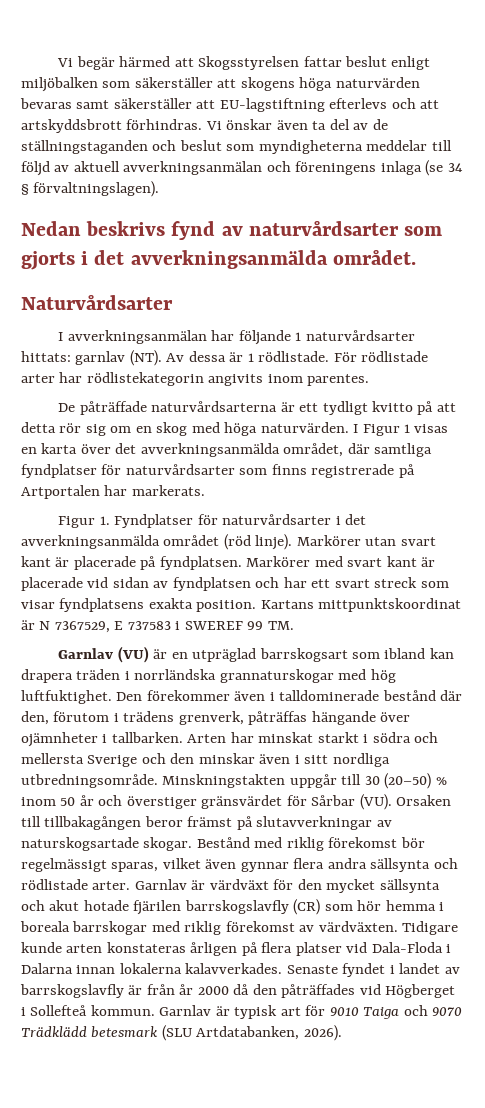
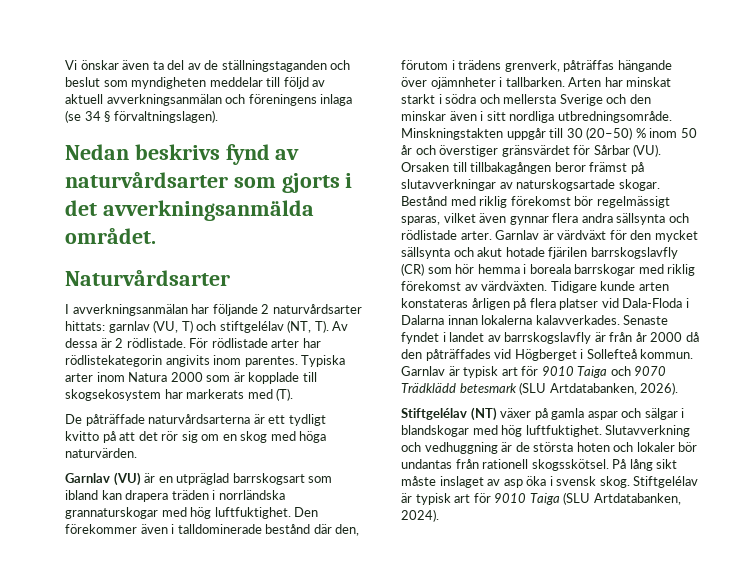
[57,56,431,70] [21,77,420,92] [20,98,440,112] [21,119,222,133] Vi begär härmed att Skogsstyrelsen fattar beslut enligt miljöbalken som säkerställer att skogens höga naturvärden bevaras samt säkerställer att EU-lagstiftning efterlevs och att artskyddsbrott förhindras. Vi -> [65,60,77,70] Vi
[258,140,363,154] myndigheterna -> [131,77,207,89] myndigheten
[295,332,302,341] 1 -> [261,304,270,314] 2
[129,350,162,366] (NT). -> [153,320,329,333] (VU, T) och stiftgelélav (NT, T).
[247,353,254,362] 1 -> [115,338,124,348] 2
(370, 380) none -> [301,355,346,367] [65,372,317,384] [65,388,294,401] Typiska arter inom Natura 2000 som är kopplade till skogsekosystem har markerats med (T).
[21,422,56,433] detta -> [138,431,158,441] det
[353,424,449,436] [21,443,433,457] [21,464,415,478] [21,485,205,499] [58,514,366,528] [21,534,436,550] [21,556,436,570] [21,577,449,591] [21,598,462,612] [21,620,294,633] I Figur 1 visas en karta över det avverkningsanmälda området, där samtliga fyndplatser för naturvårdsarter som finns registrerade på Artportalen har markerats. // Figur 1. Fyndplatser för naturvårdsarter i det avverkningsanmälda området (röd linje). Markörer utan svart kant är placerade på fyndplatsen. Markörer med svart kant är placerade vid sidan av fyndplatsen och har ett svart streck som visar fyndplatsens exakta position. Kartans mittpunktskoordinat är N 7367529, E 737583 i SWEREF 99 TM. -> (137, 453) none
(342, 1033) none -> [401,407,685,421] [401,425,691,437] [401,442,698,454] [401,459,678,471] [401,476,699,488] [401,492,681,505] [401,509,439,522] // Stiftgelélav (NT) växer på gamla aspar och sälgar i blandskogar med hög luftfuktighet. Slutavverkning och vedhuggning är de största hoten och lokaler bör undantas från rationell skogsskötsel. På lång sikt måste inslaget av asp öka i svensk skog. Stiftgelélav är typisk art för 9010 Taiga (SLU Artdatabanken, 2024).

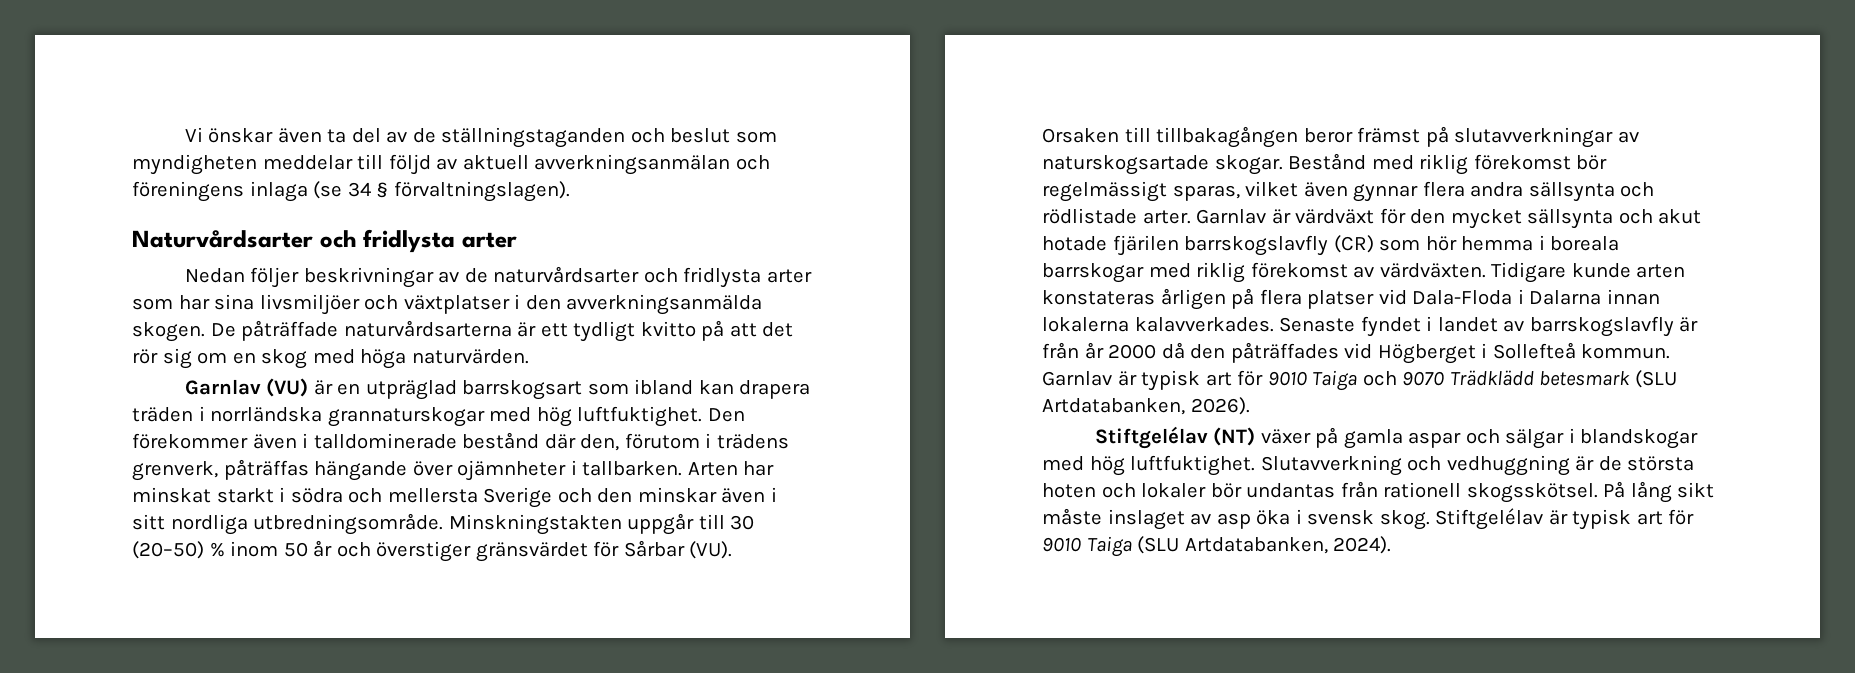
[65,144,300,165] [65,171,353,193] [65,200,314,221] [65,227,156,244] [65,269,230,286] [65,304,362,316] [65,320,349,333] [65,338,321,348] [65,355,346,367] [65,372,317,384] [65,388,294,401] Nedan beskrivs fynd av naturvårdsarter som gjorts i det avverkningsanmälda området. // Naturvårdsarter // I avverkningsanmälan har följande 2 naturvårdsarter hittats: garnlav (VU, T) och stiftgelélav (NT, T). Av dessa är 2 rödlistade. För rödlistade arter har rödlistekategorin angivits inom parentes. Typiska arter inom Natura 2000 som är kopplade till skogsekosystem har markerats med (T). // -> [132,229,517,253] [184,266,812,288] [132,294,763,315] [132,322,205,342] Naturvårdsarter och fridlysta arter // Nedan följer beskrivningar av de naturvårdsarter och fridlysta arter som har sina livsmiljöer och växtplatser i den avverkningsanmälda skogen.

